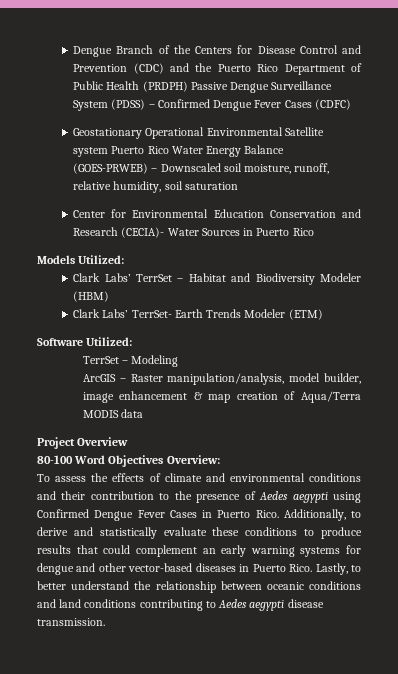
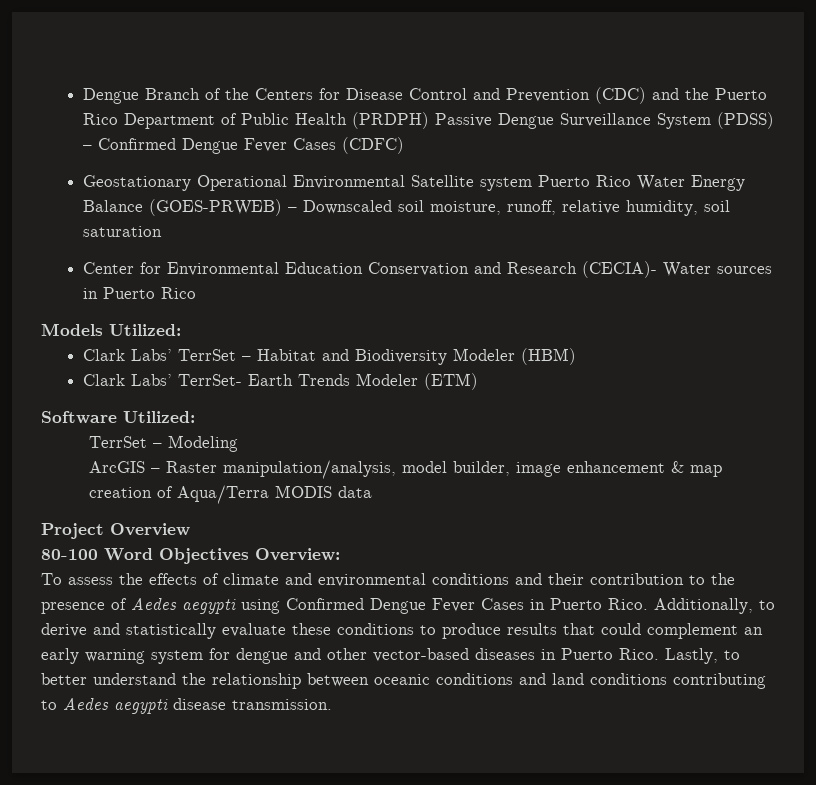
[201,228,240,236] Sources -> [716,266,772,274] sources
[300,547,341,557] systems -> [151,650,203,664] system

